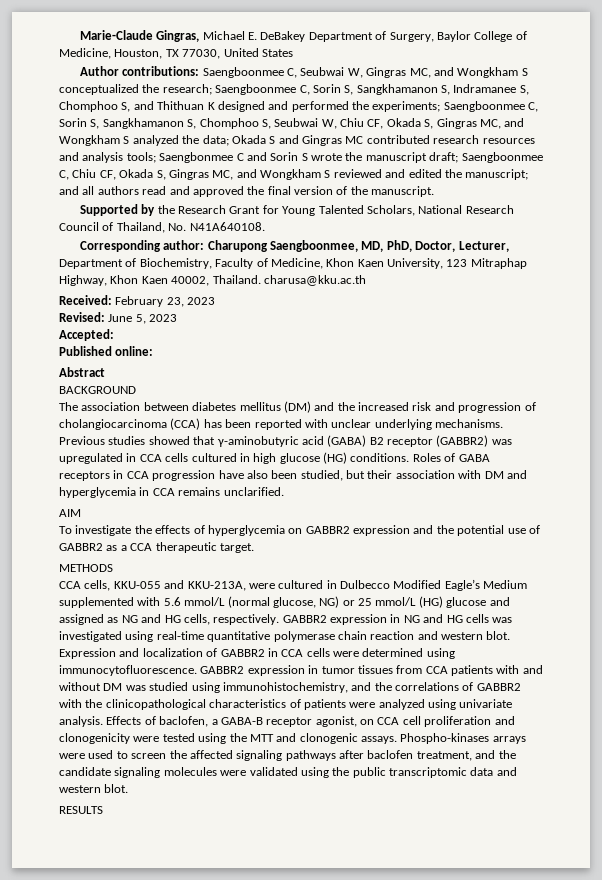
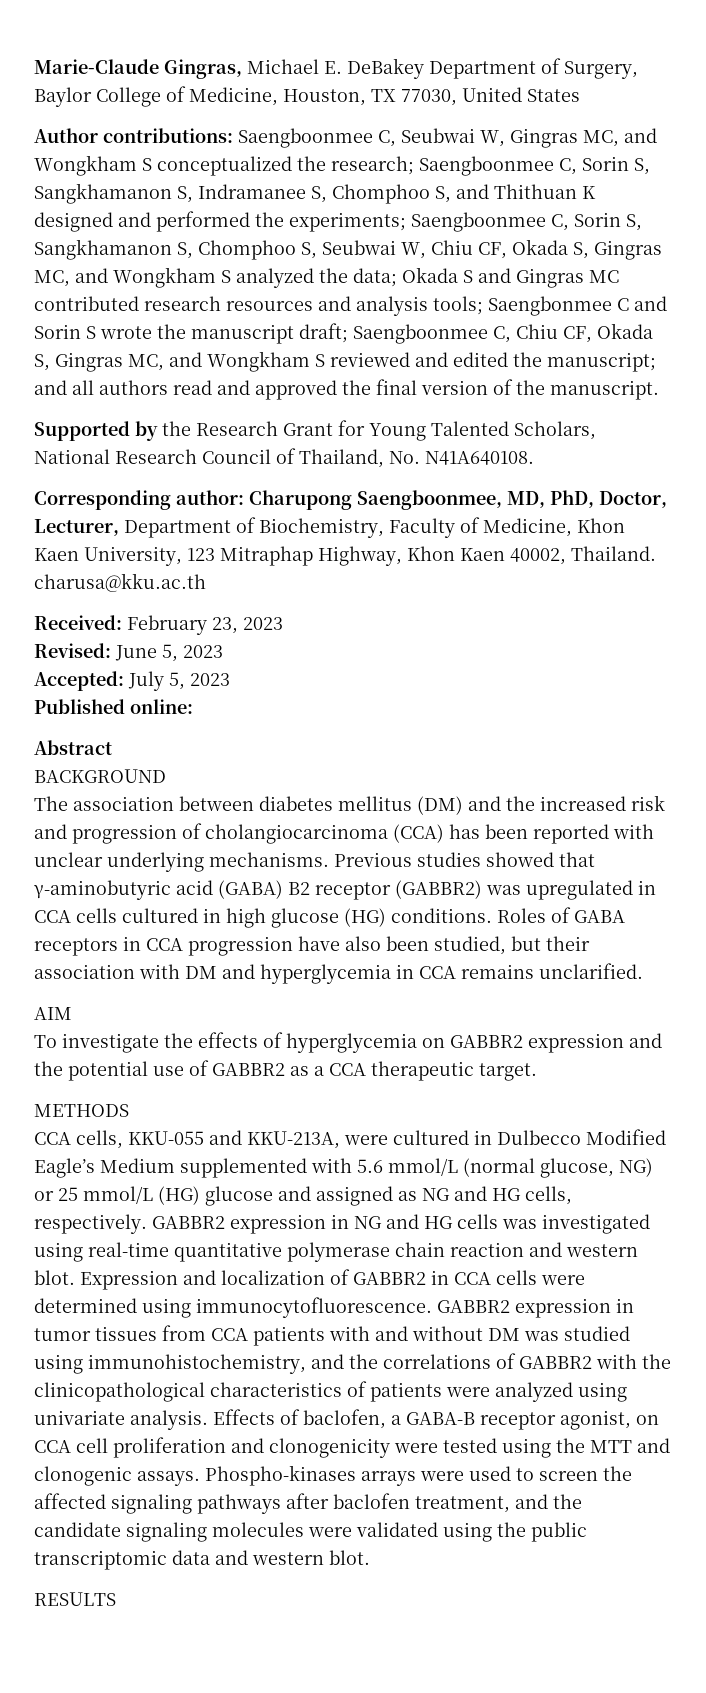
(114, 335) none -> [128,671,230,691] July 5, 2023

